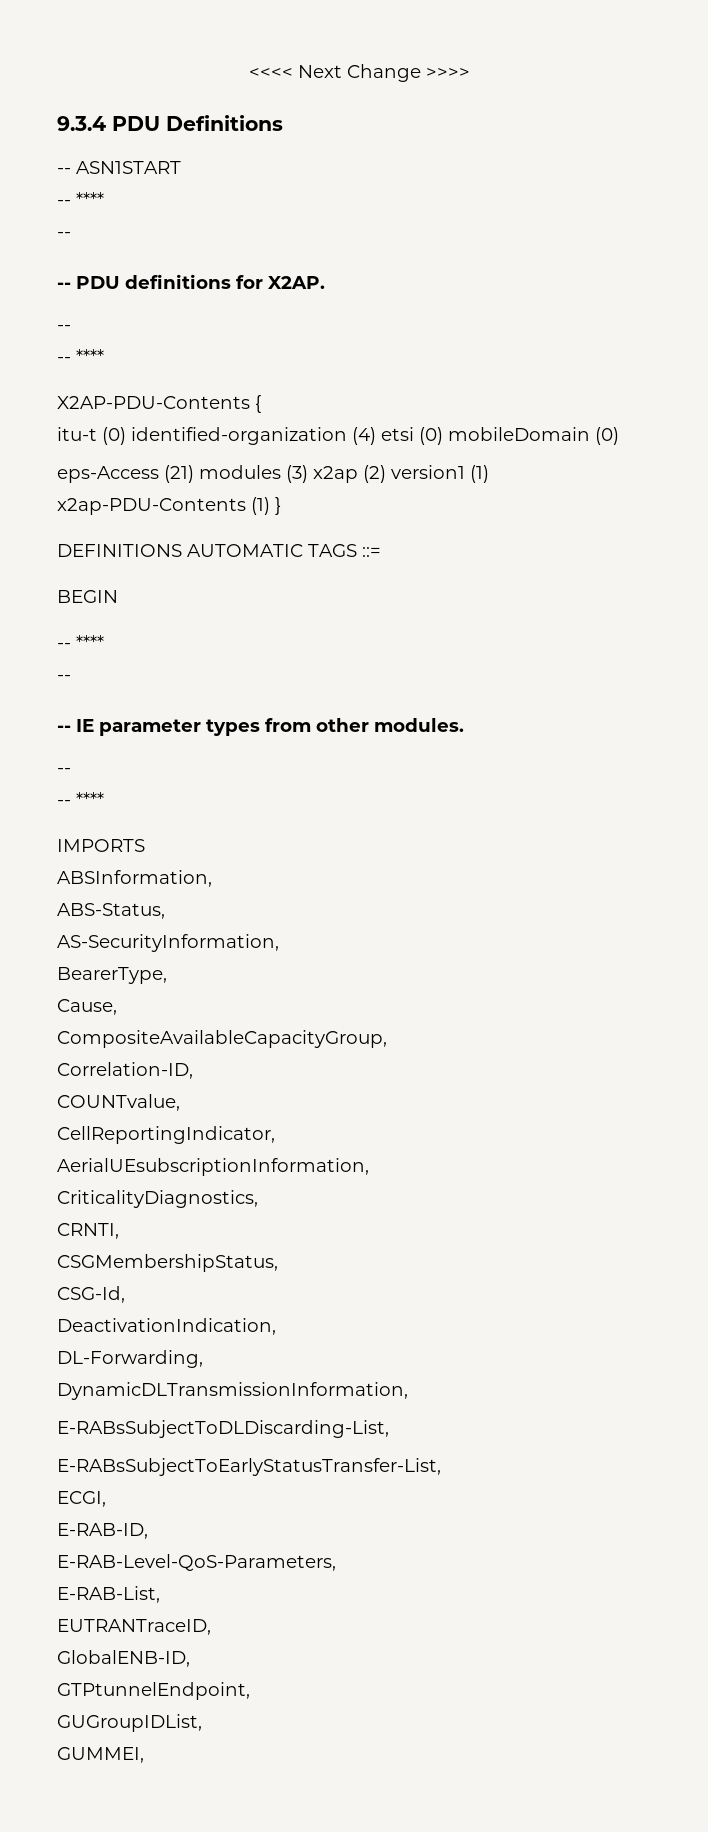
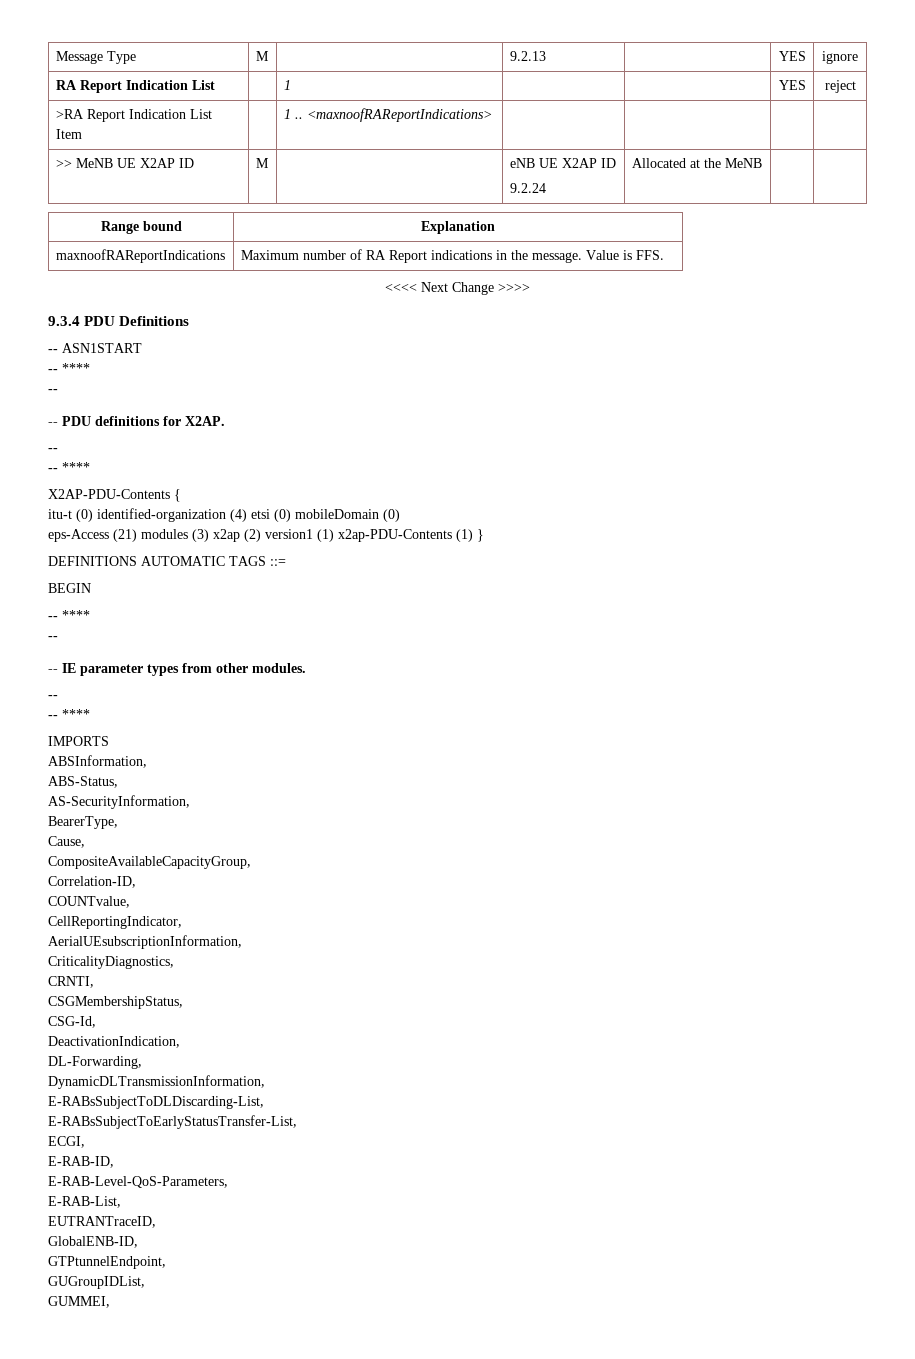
(248, 73) none -> [55,51,136,64] [255,51,269,61] [509,51,546,61] [778,51,806,61] [822,51,858,64] [55,80,215,93] [283,80,291,90] [778,80,806,90] [824,80,856,93] [55,109,212,122] [55,129,82,139] [283,108,492,122] [55,158,194,168] [255,158,269,168] [509,158,616,168] [509,183,546,193] [631,158,762,168] [100,221,182,234] [421,221,495,234] [55,249,225,263] [240,249,664,263] Message Type | M | | 9.2.13 | | YES | ignore // RA Report Indication List | | 1 | | | YES | reject // >RA Report Indication List Item | | 1 .. <maxnoofRAReportIndications> | | | | // >> MeNB UE X2AP ID | M | | eNB UE X2AP ID // 9.2.24 | Allocated at the MeNB | | // Range bound | Explanation // maxnoofRAReportIndications | Maximum number of RA Report indications in the message. Value is FFS. //

